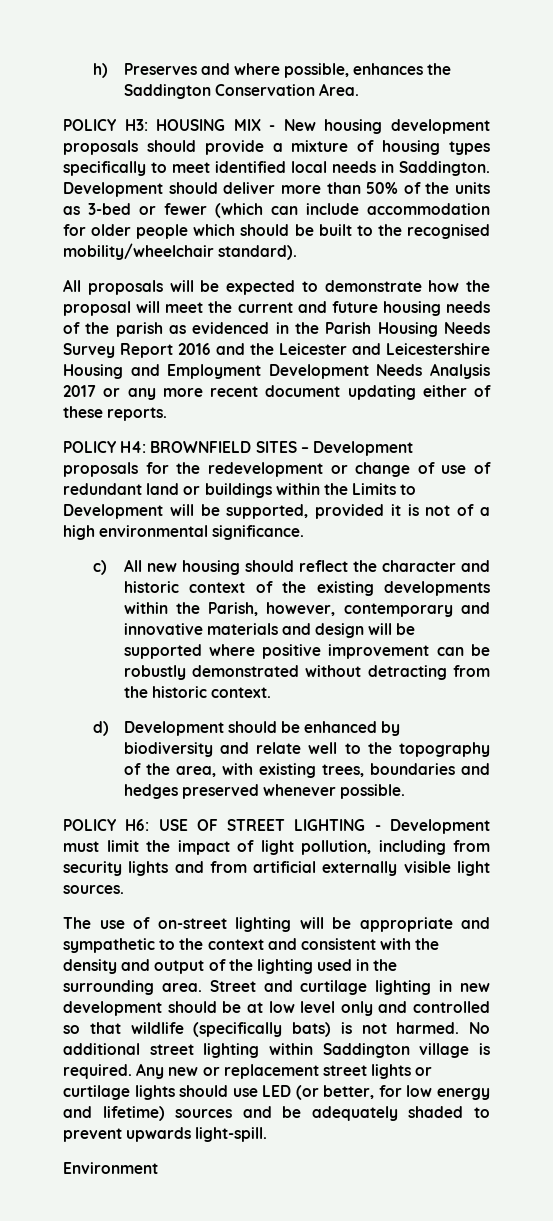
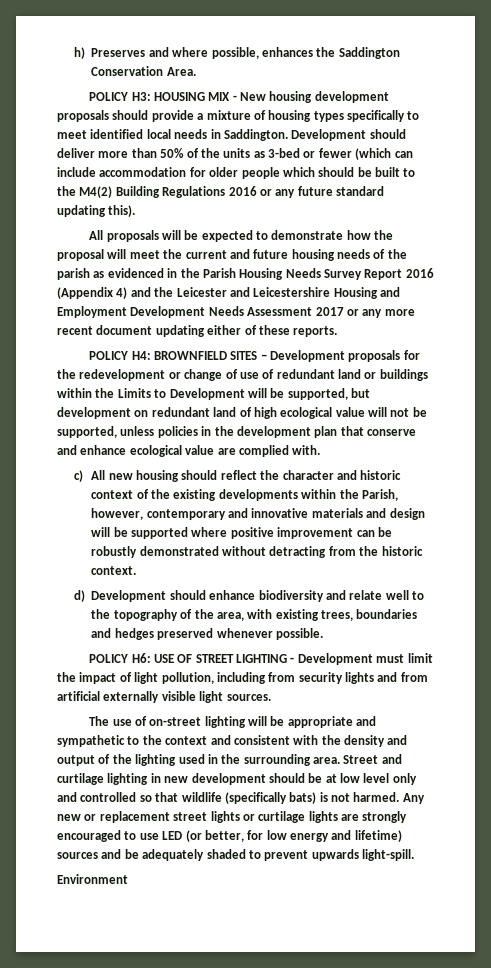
[406,224,490,239] [63,243,298,260] recognised mobility/wheelchair standard). -> [79,186,384,198] [57,205,136,217] M4(2) Building Regulations 2016 or any future standard updating this).
(211, 349) none -> [57,287,128,299] (Appendix 4)
[430,363,490,379] Analysis -> [247,307,313,316] Assessment
[315,504,490,519] [63,525,305,540] provided it is not of a high environmental significance. -> [351,388,370,398] [57,407,427,419] [57,426,416,438] [57,445,321,457] but development on redundant land of high ecological value will not be supported, unless policies in the development plan that conserve and enhance ecological value are complied with.
[280,721,401,736] be enhanced by -> [209,590,256,600] enhance
[469,1022,490,1034] [63,1043,490,1058] [63,1064,132,1079] No additional street lighting within Saddington village is required. -> (400, 797) none
[179,1085,229,1097] should -> [341,811,408,823] [57,830,137,842] are strongly encouraged to

